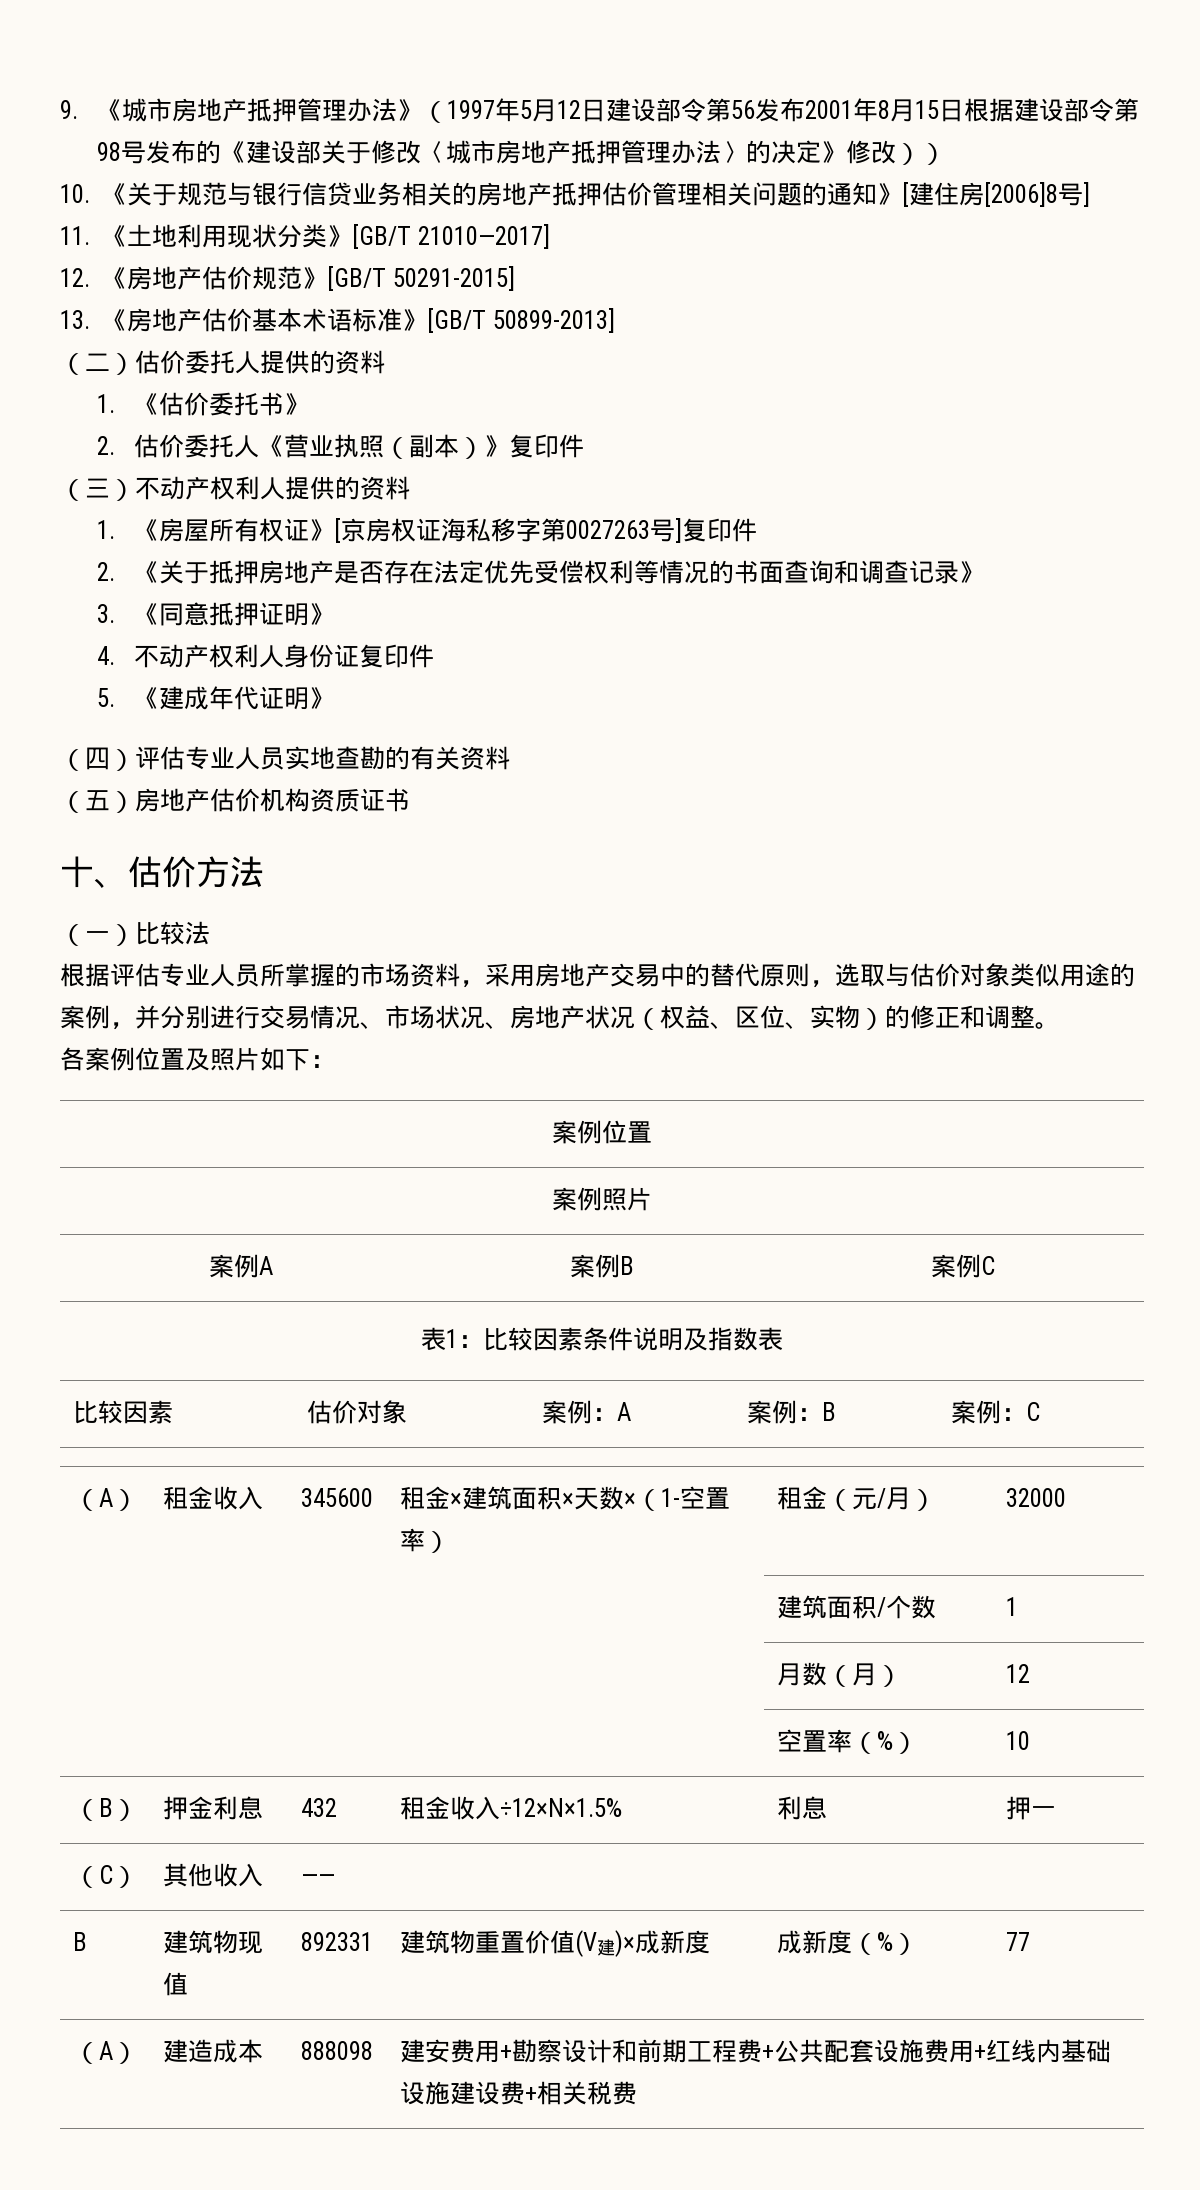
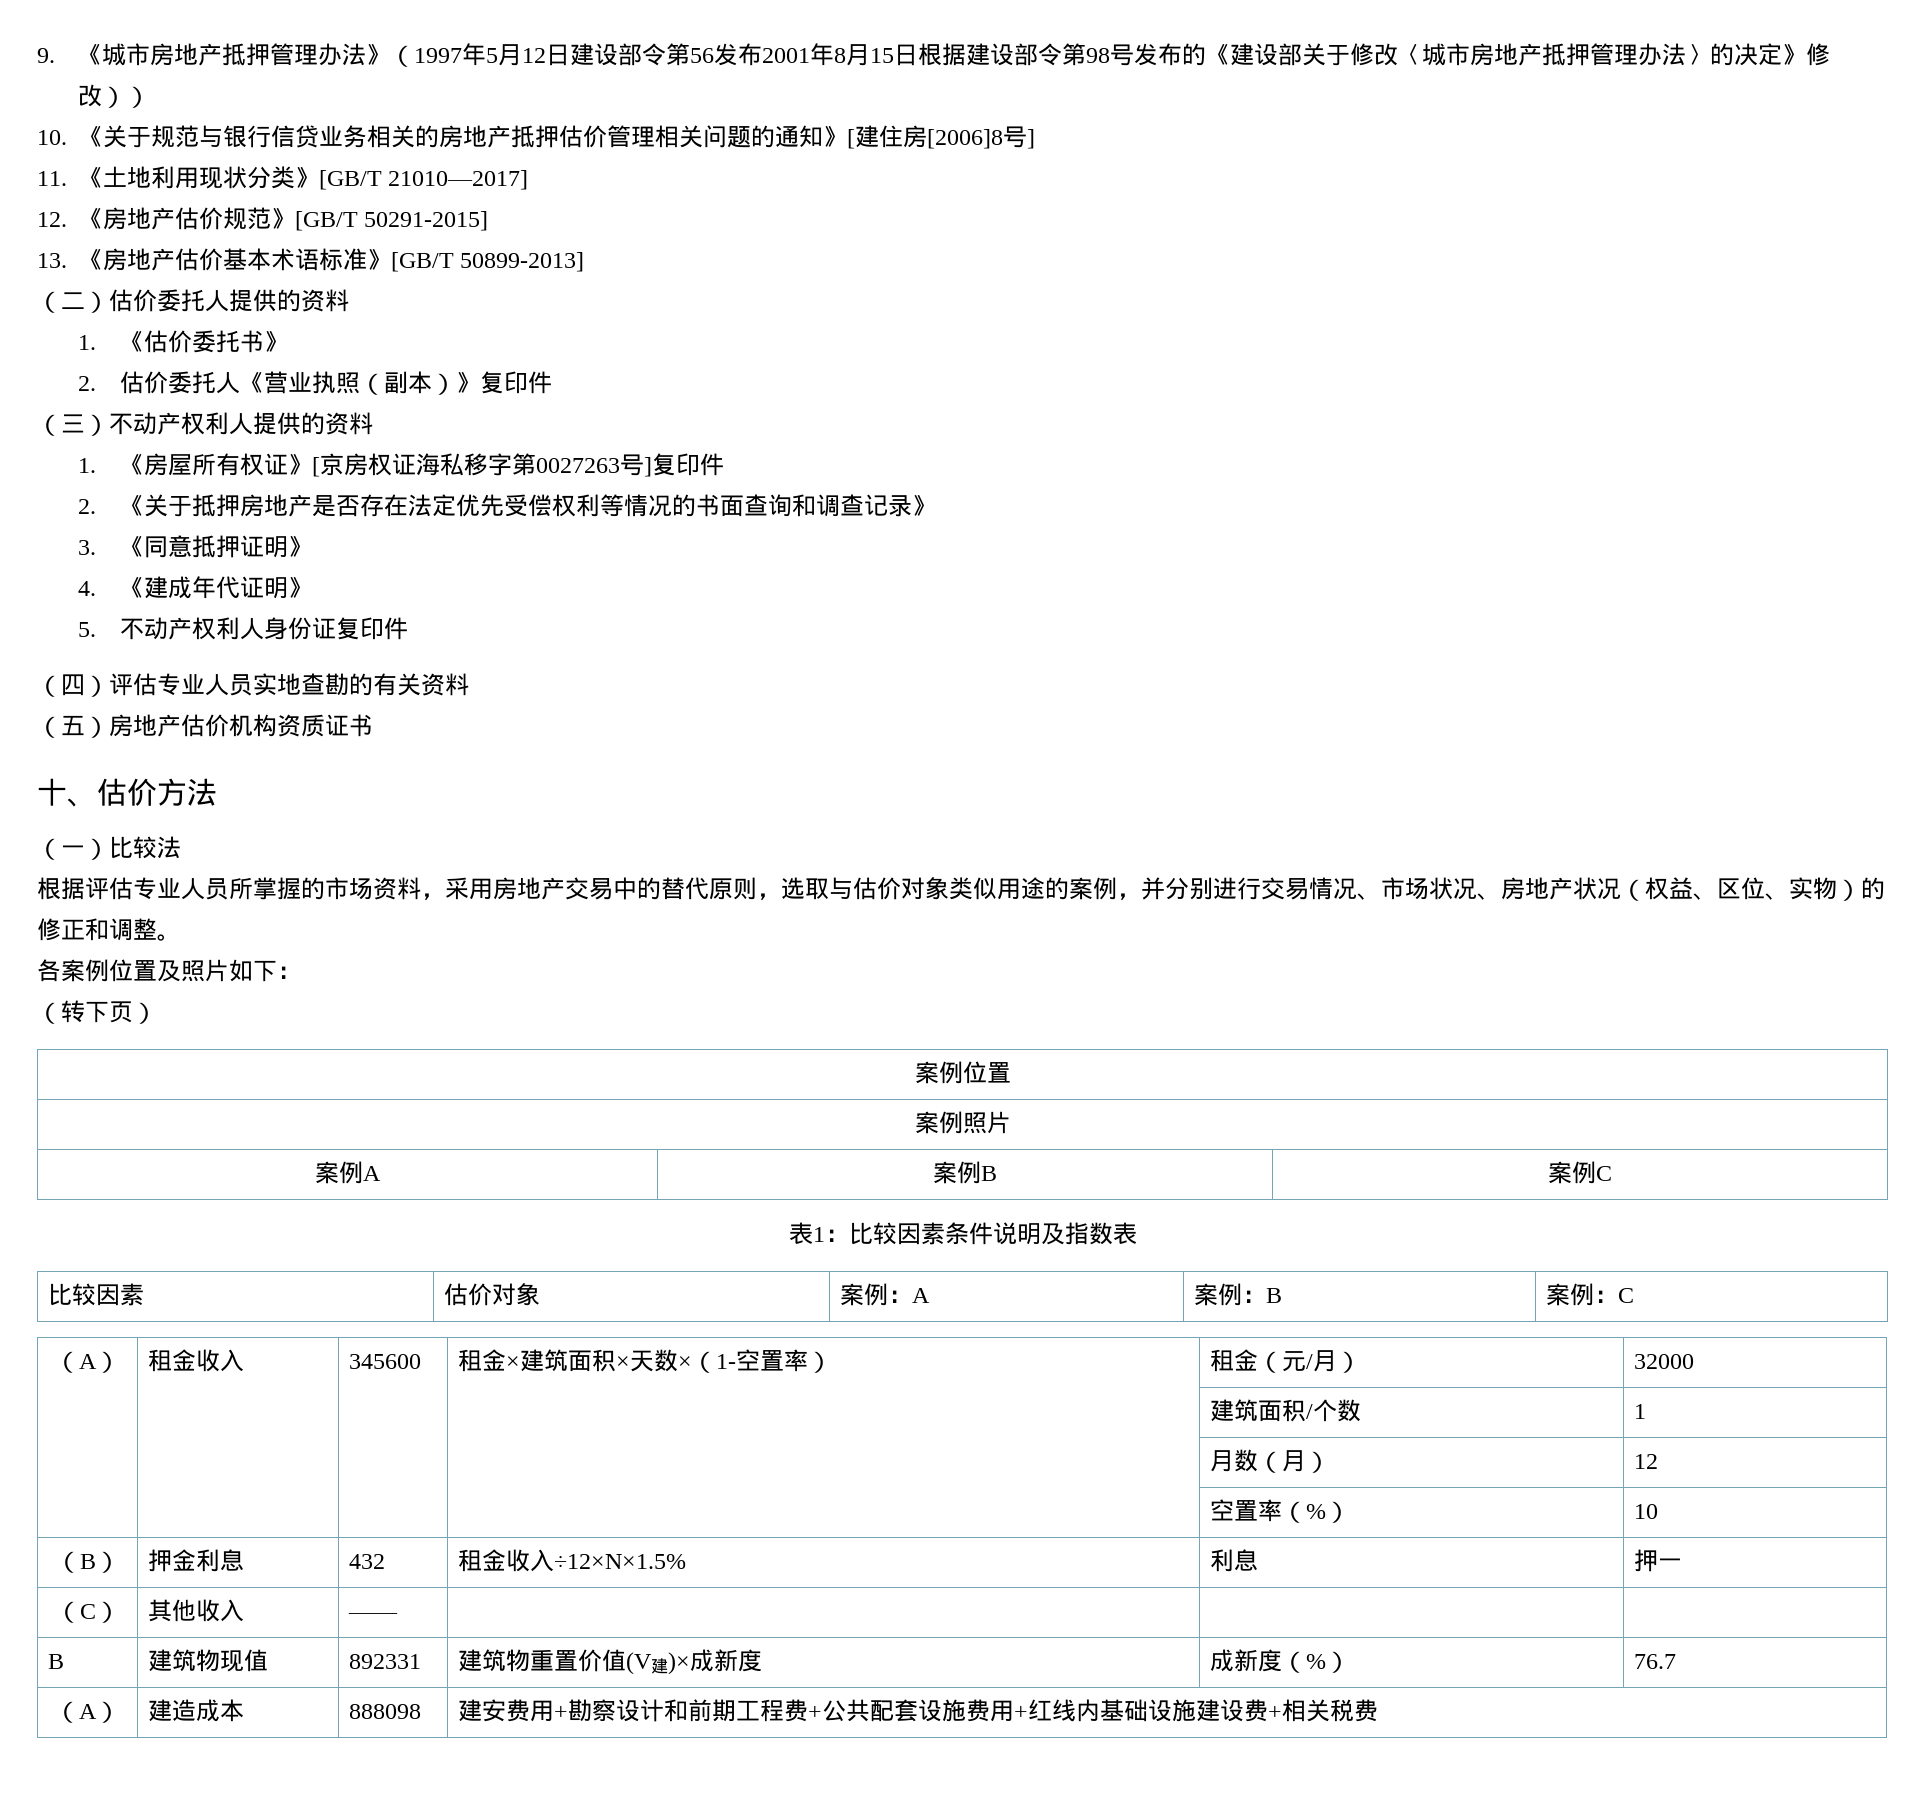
(115, 655) none -> [119,576,312,599] [78,622,97,637] 《建成年代证明》 // 5.
[96,686,334,710] // 5.《建成年代证明》 -> (408, 628) none
(335, 1061) none -> [37,1000,157,1024] // （转下页）
[1005,1932,1030,1951] 77 -> [1634,1654,1677,1669] 76.7

